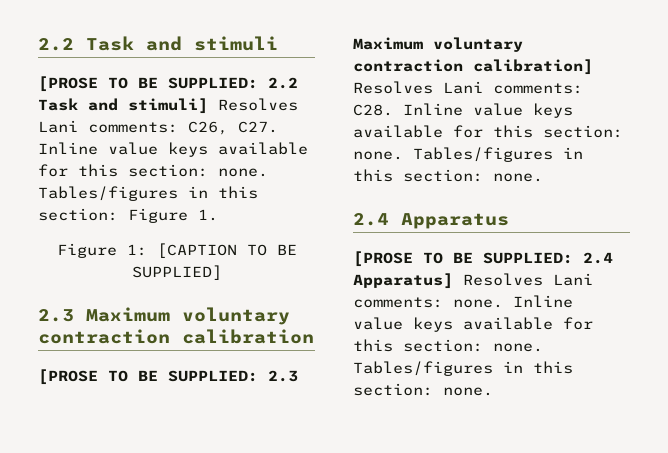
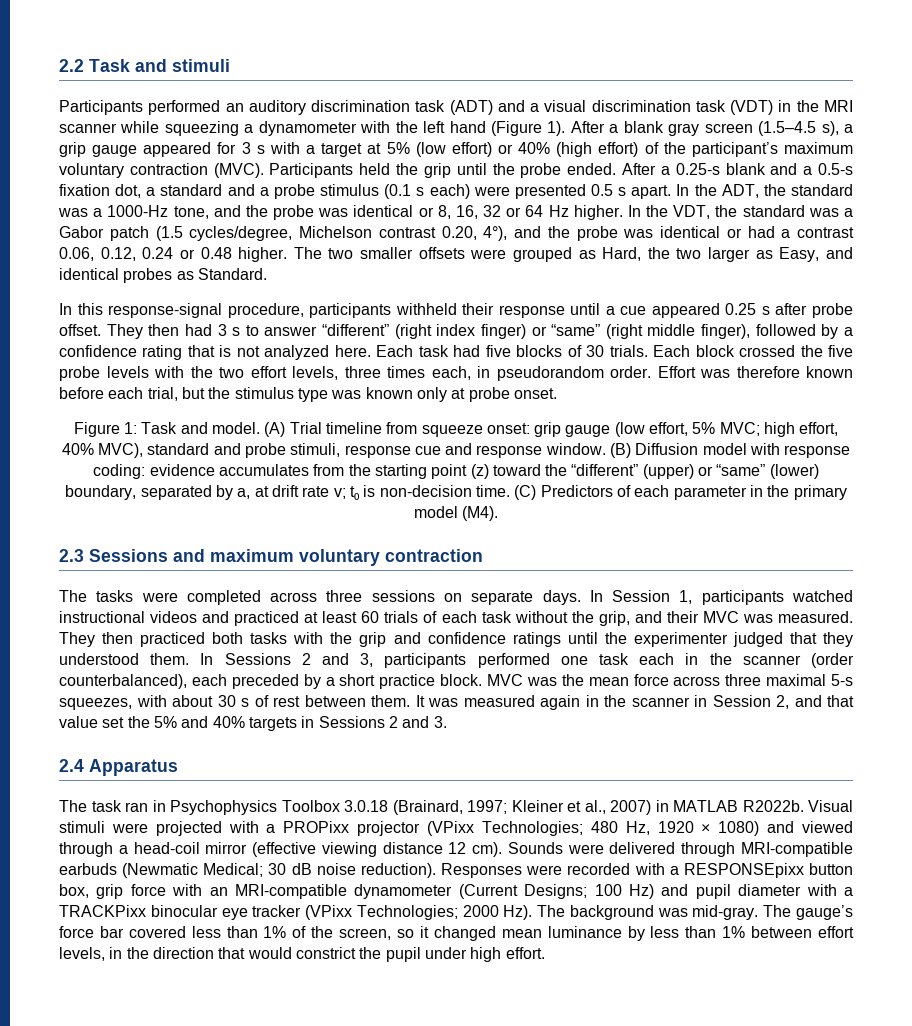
[38,76,298,92] [38,98,298,114] [38,120,278,135] [38,142,308,157] [38,164,268,177] [38,186,258,201] [38,208,218,223] [56,243,297,258] [131,265,222,280] [38,307,290,325] [38,329,314,344] [38,369,298,385] [353,37,523,52] [353,59,593,75] [353,81,583,94] [353,103,573,118] [353,125,623,138] [353,147,583,162] [353,169,543,182] [353,213,509,229] [353,251,613,267] [353,273,593,289] [353,295,573,308] [353,317,593,332] [353,339,543,352] [353,361,573,376] [353,383,493,396] [PROSE TO BE SUPPLIED: 2.2 Task and stimuli] Resolves Lani comments: C26, C27. Inline value keys available for this section: none. Tables/figures in this section: Figure 1. // Figure 1: [CAPTION TO BE SUPPLIED] // 2.3 Maximum voluntary contraction calibration // [PROSE TO BE SUPPLIED: 2.3 Maximum voluntary contraction calibration] Resolves Lani comments: C28. Inline value keys available for this section: none. Tables/figures in this section: none. // 2.4 Apparatus // [PROSE TO BE SUPPLIED: 2.4 Apparatus] Resolves Lani comments: none. Inline value keys available for this section: none. Tables/figures in this section: none. -> [59,100,853,115] [59,121,854,136] [59,142,853,157] [59,163,854,178] [59,184,853,199] [58,205,853,220] [59,226,854,241] [59,247,854,262] [59,268,267,283] [59,303,853,318] [59,324,854,339] [59,345,854,360] [59,366,853,381] [59,387,557,402] [73,422,839,437] [61,443,851,458] [93,464,819,479] [65,485,847,500] [413,506,499,521] [59,549,483,566] [59,590,854,605] [59,611,853,626] [59,632,853,647] [59,653,855,668] [59,674,853,689] [59,695,854,710] [59,716,447,731] [59,759,178,776] [59,800,853,815] [59,821,854,836] [59,842,853,857] [59,863,853,878] [59,884,853,899] [59,905,853,920] [59,926,855,941] [59,947,545,962] Participants performed an auditory discrimination task (ADT) and a visual discrimination task (VDT) in the MRI scanner while squeezing a dynamometer with the left hand (Figure 1). After a blank gray screen (1.5–4.5 s), a grip gauge appeared for 3 s with a target at 5% (low effort) or 40% (high effort) of the participant’s maximum voluntary contraction (MVC). Participants held the grip until the probe ended. After a 0.25-s blank and a 0.5-s fixation dot, a standard and a probe stimulus (0.1 s each) were presented 0.5 s apart. In the ADT, the standard was a 1000-Hz tone, and the probe was identical or 8, 16, 32 or 64 Hz higher. In the VDT, the standard was a Gabor patch (1.5 cycles/degree, Michelson contrast 0.20, 4°), and the probe was identical or had a contrast 0.06, 0.12, 0.24 or 0.48 higher. The two smaller offsets were grouped as Hard, the two larger as Easy, and identical probes as Standard. // In this response-signal procedure, participants withheld their response until a cue appeared 0.25 s after probe offset. They then had 3 s to answer “different” (right index finger) or “same” (right middle finger), followed by a confidence rating that is not analyzed here. Each task had five blocks of 30 trials. Each block crossed the five probe levels with the two effort levels, three times each, in pseudorandom order. Effort was therefore known before each trial, but the stimulus type was known only at probe onset. // Figure 1: Task and model. (A) Trial timeline from squeeze onset: grip gauge (low effort, 5% MVC; high effort, 40% MVC), standard and probe stimuli, response cue and response window. (B) Diffusion model with response coding: evidence accumulates from the starting point (z) toward the “different” (upper) or “same” (lower) boundary, separated by a, at drift rate v; t₀ is non-decision time. (C) Predictors of each parameter in the primary model (M4). // 2.3 Sessions and maximum voluntary contraction // The tasks were completed across three sessions on separate days. In Session 1, participants watched instructional videos and practiced at least 60 trials of each task without the grip, and their MVC was measured. They then practiced both tasks with the grip and confidence ratings until the experimenter judged that they understood them. In Sessions 2 and 3, participants performed one task each in the scanner (order counterbalanced), each preceded by a short practice block. MVC was the mean force across three maximal 5-s squeezes, with about 30 s of rest between them. It was measured again in the scanner in Session 2, and that value set the 5% and 40% targets in Sessions 2 and 3. // 2.4 Apparatus // The task ran in Psychophysics Toolbox 3.0.18 (Brainard, 1997; Kleiner et al., 2007) in MATLAB R2022b. Visual stimuli were projected with a PROPixx projector (VPixx Technologies; 480 Hz, 1920 × 1080) and viewed through a head-coil mirror (effective viewing distance 12 cm). Sounds were delivered through MRI-compatible earbuds (Newmatic Medical; 30 dB noise reduction). Responses were recorded with a RESPONSEpixx button box, grip force with an MRI-compatible dynamometer (Current Designs; 100 Hz) and pupil diameter with a TRACKPixx binocular eye tracker (VPixx Technologies; 2000 Hz). The background was mid-gray. The gauge’s force bar covered less than 1% of the screen, so it changed mean luminance by less than 1% between effort levels, in the direction that would constrict the pupil under high effort.

